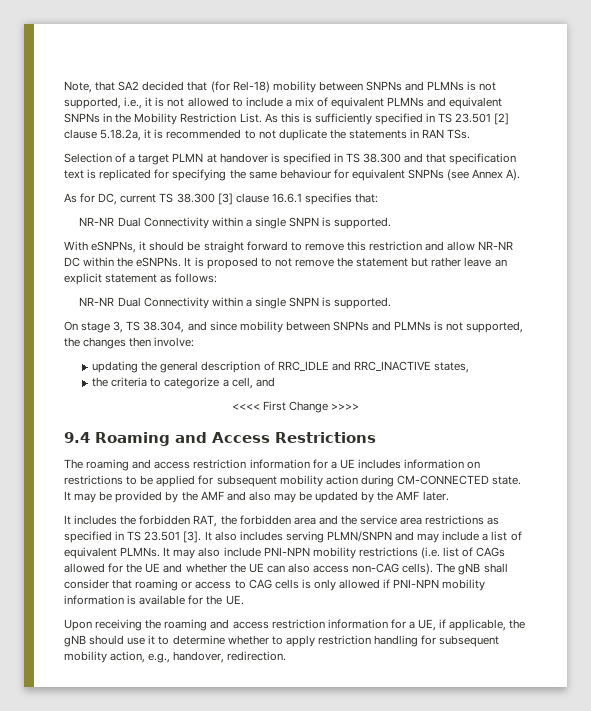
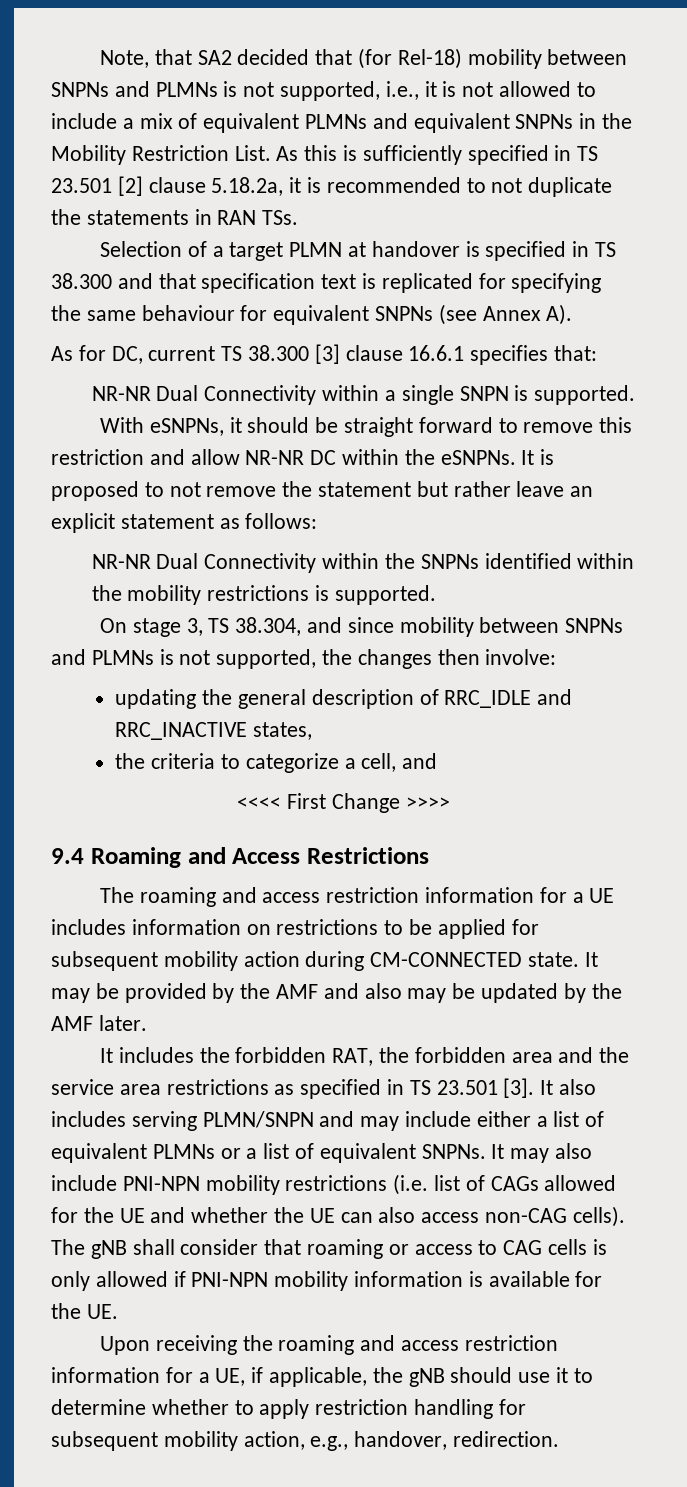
[245,297,320,309] a single SNPN -> [384,553,635,569] [91,585,310,605] the SNPNs identified within the mobility restrictions
[482,531,522,541] [64,547,161,559] a list of equivalent PLMNs. -> [476,1111,605,1127] [51,1143,486,1163] either a list of equivalent PLMNs or a list of equivalent SNPNs.

